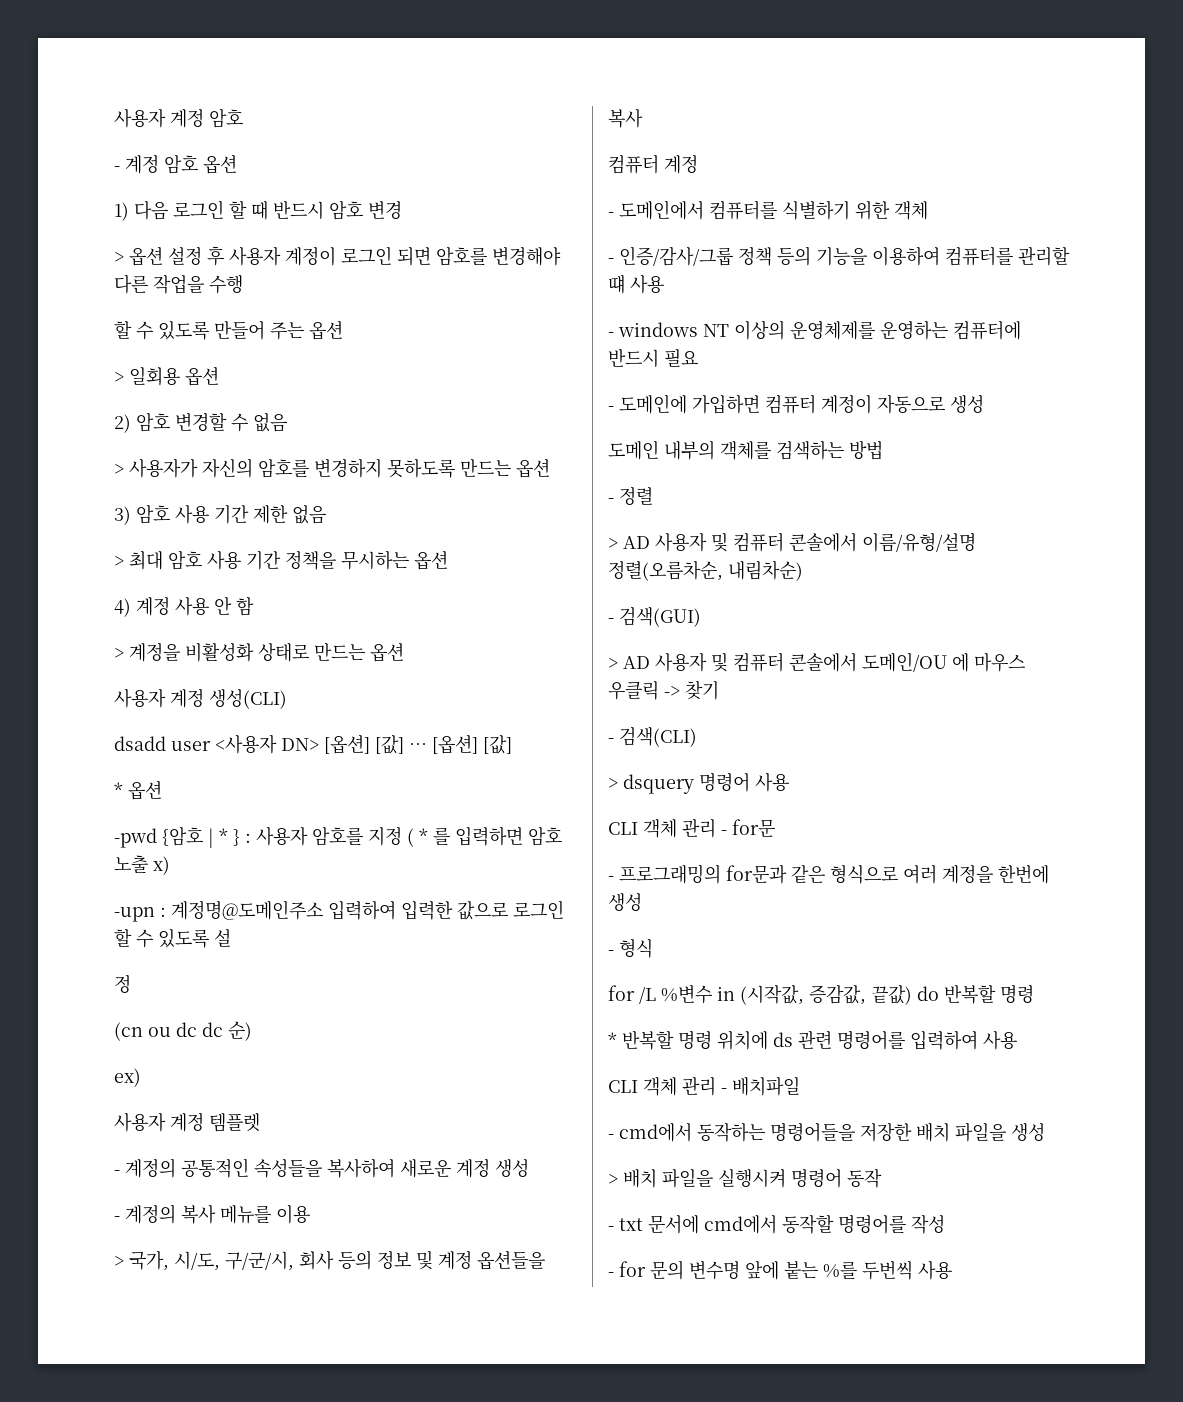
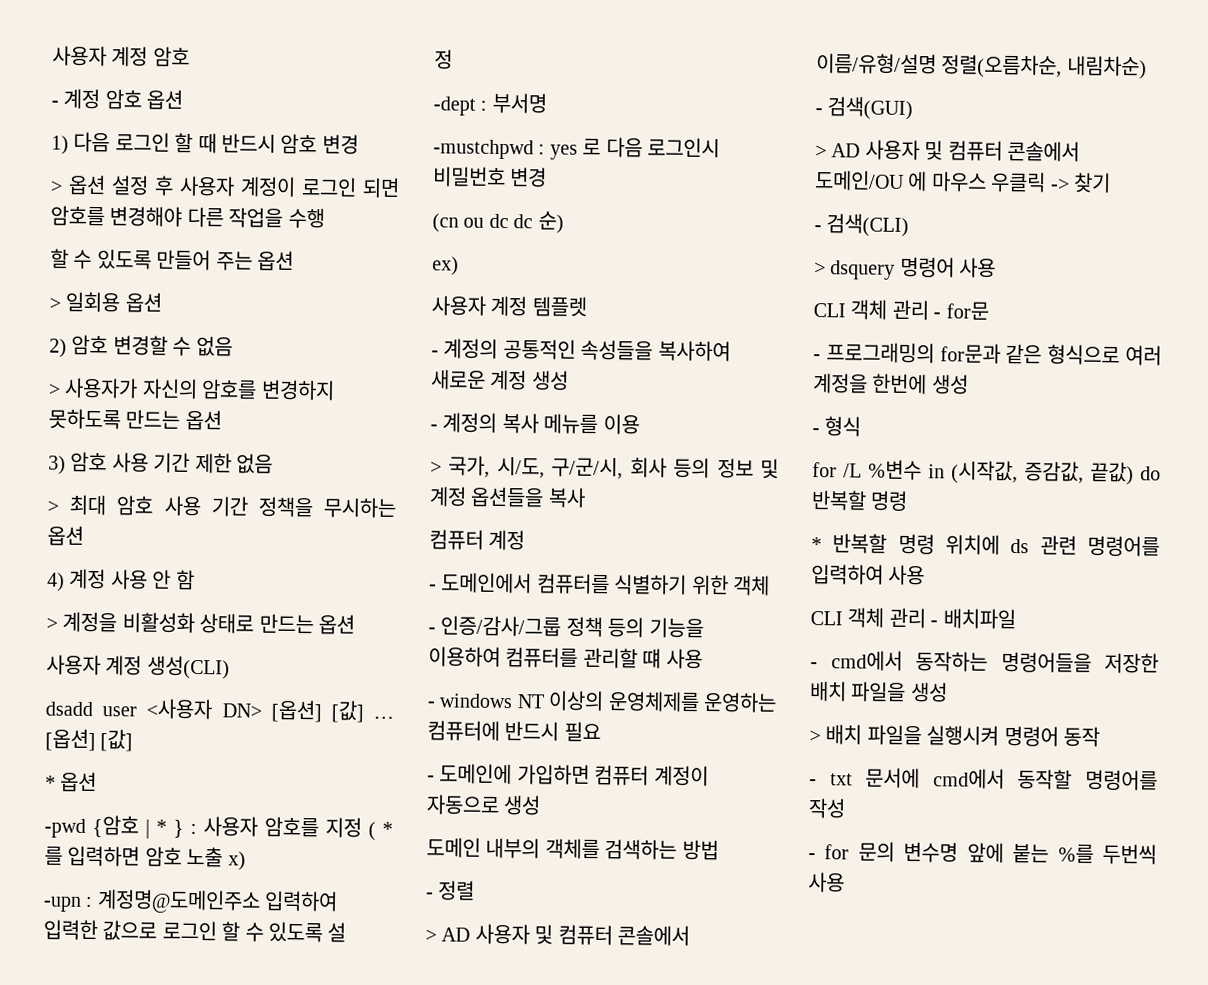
(131, 984) none -> [433,92,547,116] [433,136,720,160] [432,166,548,188] // -dept : 부서명 // -mustchpwd : yes 로 다음 로그인시 비밀번호 변경

